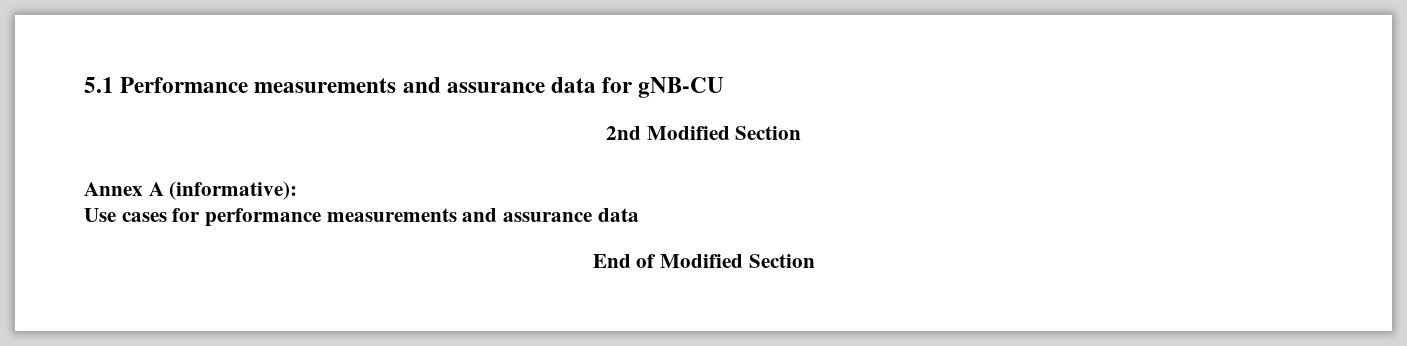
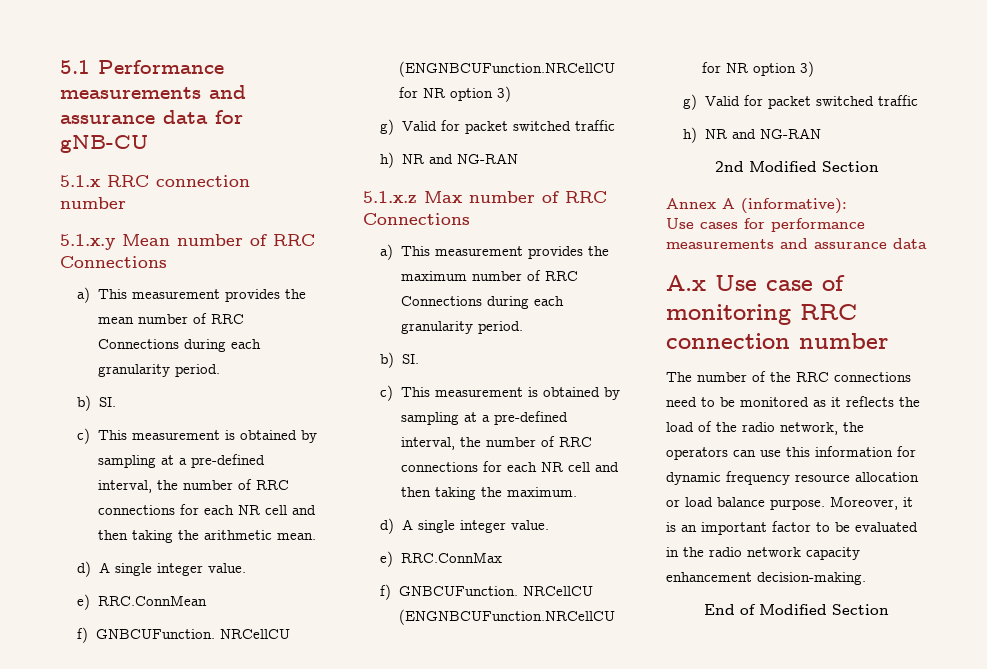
(725, 87) none -> [60,175,250,187] [60,197,126,209] [60,234,315,250] [60,256,167,268] [77,287,306,303] [97,313,244,324] [97,339,261,352] [97,364,220,377] [77,395,116,411] [77,428,317,444] [97,454,265,468] [97,479,289,493] [97,504,316,515] [97,530,316,543] [77,561,246,577] [77,594,207,610] [77,627,290,643] [398,61,615,77] [398,86,511,102] [380,119,615,135] [380,152,518,168] [363,191,607,204] [363,213,470,225] [380,244,609,260] [400,270,578,281] [400,296,564,309] [400,321,523,334] [380,352,419,368] [380,385,620,401] [400,411,568,425] [400,436,592,450] [400,461,619,472] [400,487,577,500] [380,518,549,534] [380,551,502,567] [380,584,593,600] [398,609,615,625] [701,61,814,77] [683,94,918,110] [683,127,821,143] // 5.1.x RRC connection number // 5.1.x.y Mean number of RRC Connections // a) This measurement provides the mean number of RRC Connections during each granularity period. // b) SI. // c) This measurement is obtained by sampling at a pre-defined interval, the number of RRC connections for each NR cell and then taking the arithmetic mean. // d) A single integer value. // e) RRC.ConnMean // f) GNBCUFunction. NRCellCU (ENGNBCUFunction.NRCellCU for NR option 3) // g) Valid for packet switched traffic // h) NR and NG-RAN // 5.1.x.z Max number of RRC Connections // a) This measurement provides the maximum number of RRC Connections during each granularity period. // b) SI. // c) This measurement is obtained by sampling at a pre-defined interval, the number of RRC connections for each NR cell and then taking the maximum. // d) A single integer value. // e) RRC.ConnMax // f) GNBCUFunction. NRCellCU (ENGNBCUFunction.NRCellCU for NR option 3) // g) Valid for packet switched traffic // h) NR and NG-RAN
(639, 215) none -> [666,275,845,291] [666,304,857,325] [666,333,888,349] [666,371,911,382] [666,396,920,407] [666,421,864,435] [666,446,916,460] [666,471,919,485] [666,496,913,510] [666,521,918,535] [666,547,860,560] [666,572,866,585] // A.x Use case of monitoring RRC connection number // The number of the RRC connections need to be monitored as it reflects the load of the radio network, the operators can use this information for dynamic frequency resource allocation or load balance purpose. Moreover, it is an important factor to be evaluated in the radio network capacity enhancement decision-making.

